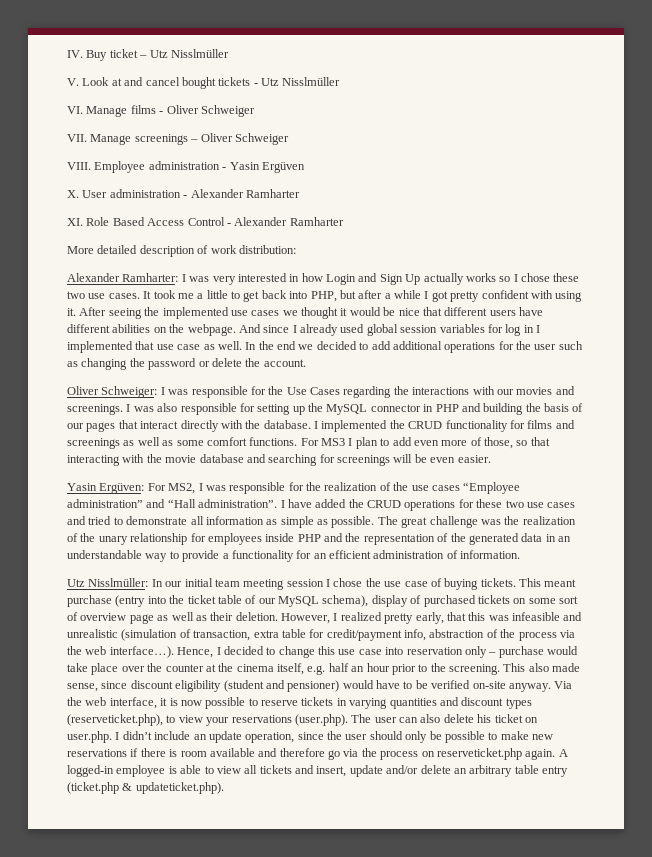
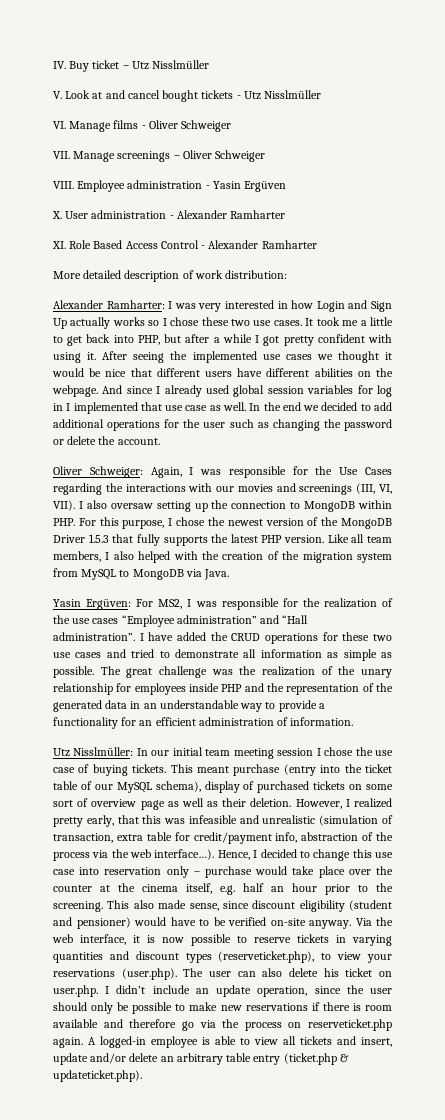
(158, 392) none -> [150,467,182,478] Again,
[67,403,584,415] [67,420,575,432] [67,437,550,449] [67,454,491,466] screenings. I was also responsible for setting up the MySQL connector in PHP and building the basis of our pages that interact directly with the database. I implemented the CRUD functionality for films and screenings as well as some comfort functions. For MS3 I plan to add even more of those, so that interacting with the movie database and searching for screenings will be even easier. -> [299,483,392,495] [53,500,392,512] [53,517,392,529] [53,534,392,546] [53,551,392,563] [53,568,230,580] screenings (III, VI, VII). I also oversaw setting up the connection to MongoDB within PHP. For this purpose, I chose the newest version of the MongoDB Driver 1.5.3 that fully supports the latest PHP version. Like all team members, I also helped with the creation of the migration system from MySQL to MongoDB via Java.

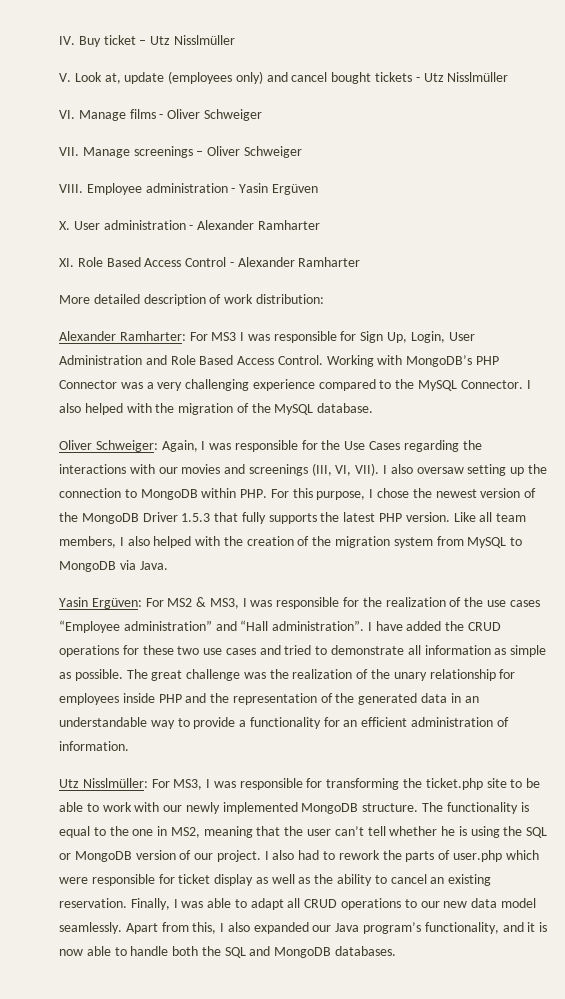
[92,92,103,99] at -> [104,71,263,84] at, update (employees only)
[168,300,392,312] [53,317,393,329] [53,334,392,346] [53,351,392,363] [52,368,393,377] [52,385,392,397] [53,402,392,414] [53,419,392,431] [53,436,160,445] I was very interested in how Login and Sign Up actually works so I chose these two use cases. It took me a little to get back into PHP, but after a while I got pretty confident with using it. After seeing the implemented use cases we thought it would be nice that different users have different abilities on the webpage. And since I already used global session variables for log in I implemented that use case as well. In the end we decided to add additional operations for the user such as changing the password or delete the account. -> [189,331,475,343] [59,355,500,367] [59,379,531,391] [59,403,374,415] For MS3 I was responsible for Sign Up, Login, User Administration and Role Based Access Control. Working with MongoDB’s PHP Connector was a very challenging experience compared to the MySQL Connector. I also helped with the migration of the MySQL database.
[158,599,183,609] MS2, -> [167,597,239,609] MS2 & MS3,
[136,747,393,759] [53,764,392,776] [53,781,393,793] [53,798,393,810] [53,815,393,827] [53,832,393,844] [53,849,394,861] [53,866,393,878] [53,883,393,895] [53,900,392,912] [53,917,393,929] [52,934,392,946] [53,951,392,963] [53,968,392,980] [53,985,392,997] [53,1002,392,1014] [53,1019,392,1031] [53,1036,392,1048] [53,1053,349,1065] [53,1070,142,1082] In our initial team meeting session I chose the use case of buying tickets. This meant purchase (entry into the ticket table of our MySQL schema), display of purchased tickets on some sort of overview page as well as their deletion. However, I realized pretty early, that this was infeasible and unrealistic (simulation of transaction, extra table for credit/payment info, abstraction of the process via the web interface…). Hence, I decided to change this use case into reservation only – purchase would take place over the counter at the cinema itself, e.g. half an hour prior to the screening. This also made sense, since discount eligibility (student and pensioner) would have to be verified on-site anyway. Via the web interface, it is now possible to reserve tickets in varying quantities and discount types (reserveticket.php), to view your reservations (user.php). The user can also delete his ticket on user.php. I didn’t include an update operation, since the user should only be possible to make new reservations if there is room available and therefore go via the process on reserveticket.php again. A logged-in employee is able to view all tickets and insert, update and/or delete an arbitrary table entry (ticket.php & updateticket.php). -> [151,778,541,790] [59,802,529,814] [59,826,548,838] [59,850,539,862] [59,874,492,886] [59,898,536,910] [59,922,548,934] [59,946,397,958] For MS3, I was responsible for transforming the ticket.php site to be able to work with our newly implemented MongoDB structure. The functionality is equal to the one in MS2, meaning that the user can’t tell whether he is using the SQL or MongoDB version of our project. I also had to rework the parts of user.php which were responsible for ticket display as well as the ability to cancel an existing reservation. Finally, I was able to adapt all CRUD operations to our new data model seamlessly. Apart from this, I also expanded our Java program’s functionality, and it is now able to handle both the SQL and MongoDB databases.

